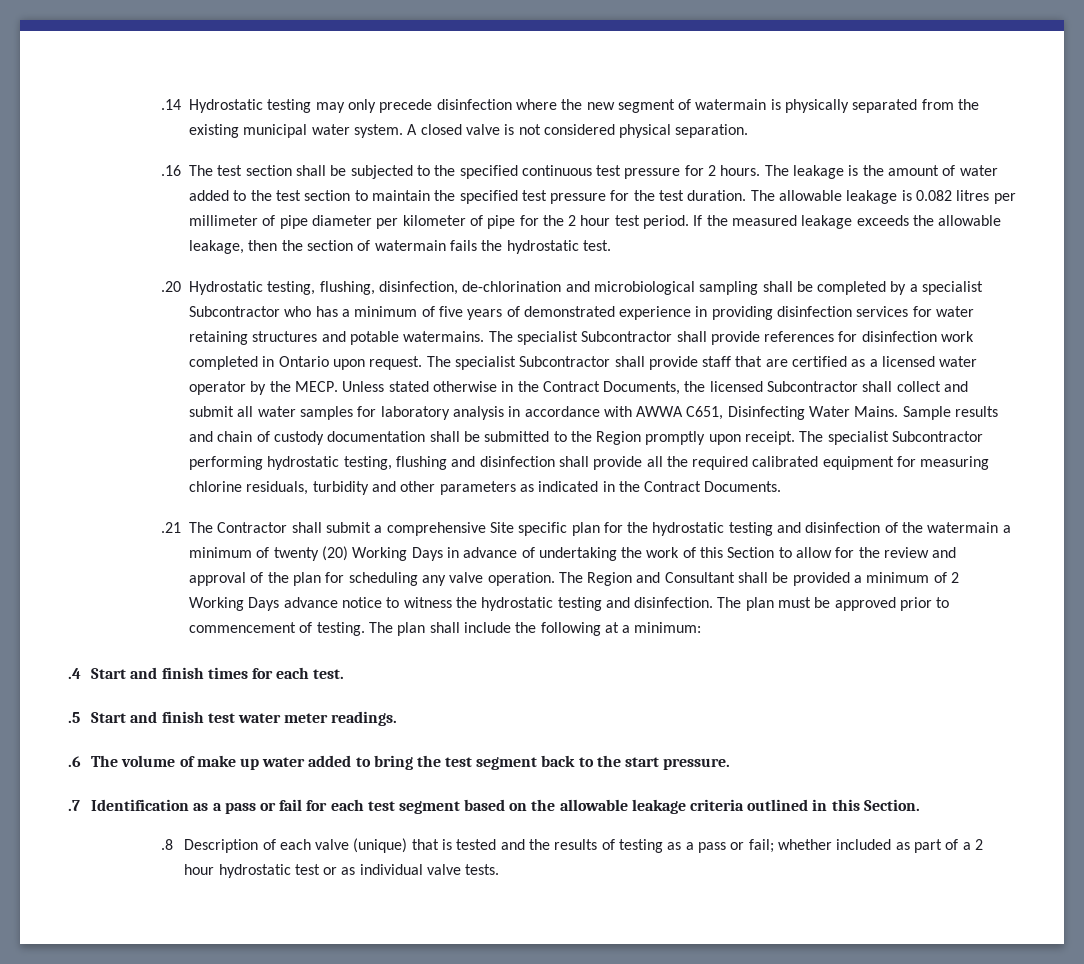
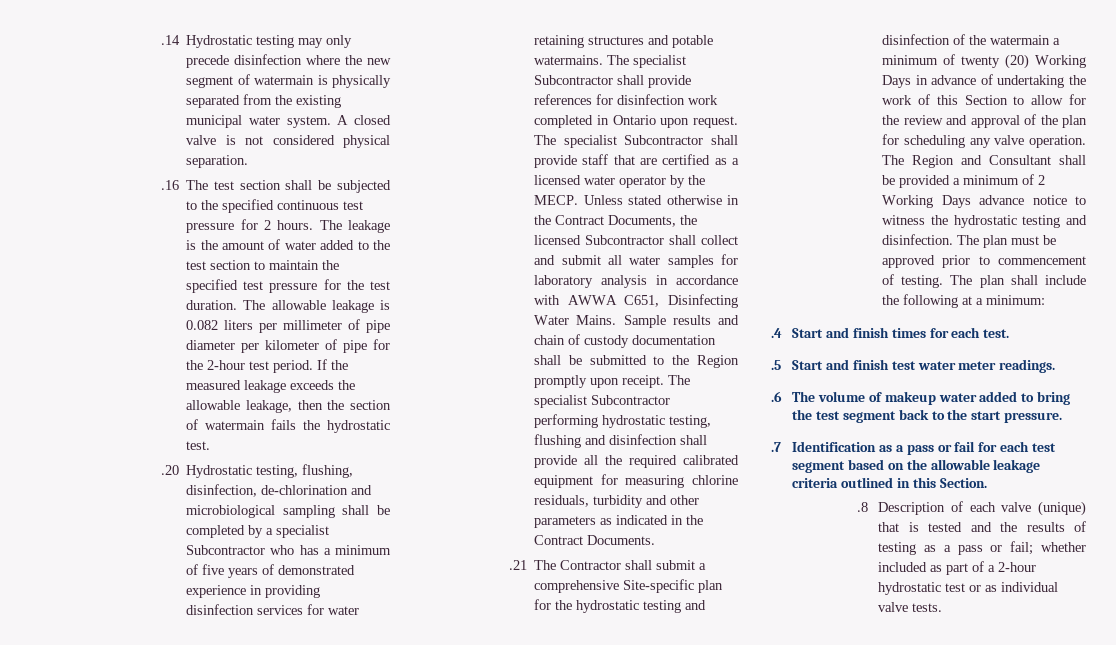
[956,190,990,201] litres -> [224,320,254,330] liters
[568,215,611,226] 2 hour -> [207,360,246,370] 2-hour
[489,522,568,536] Site specific -> [623,579,695,593] Site-specific
[196,755,259,770] make up -> [884,391,936,405] makeup
[974,839,983,850] [184,864,215,875] 2 hour -> [998,562,1037,572] 2-hour

